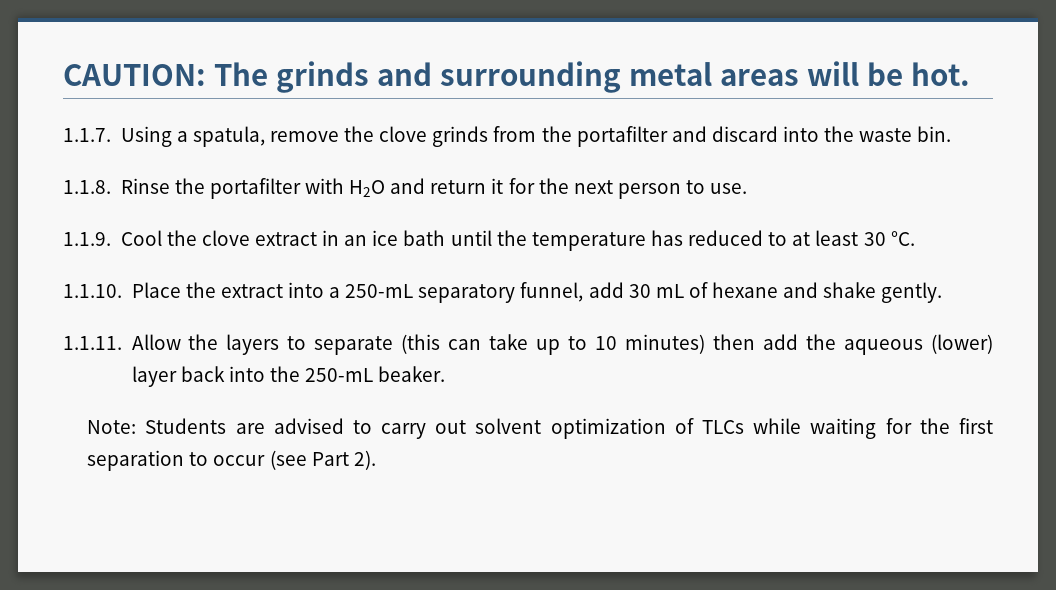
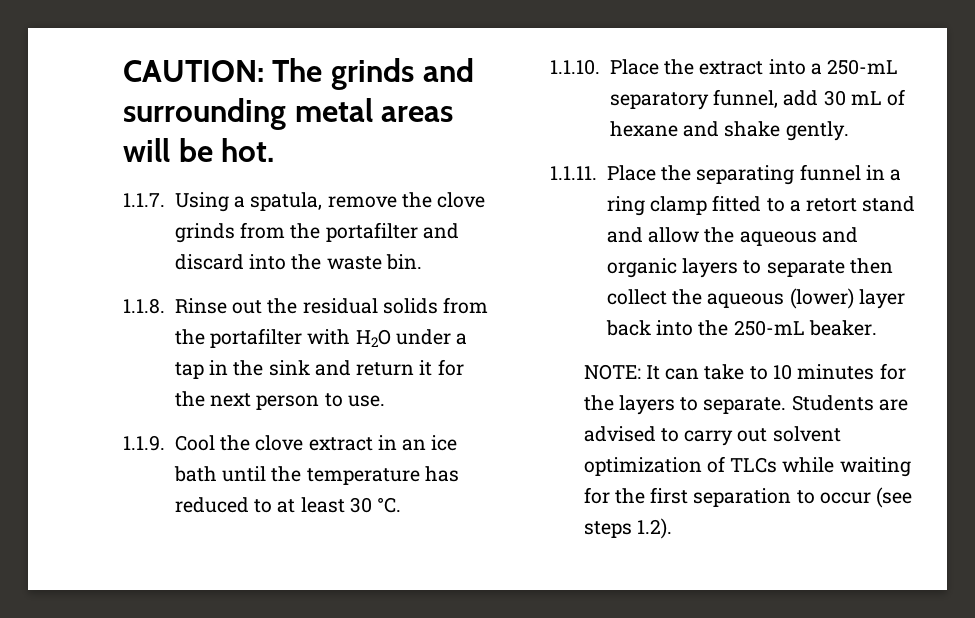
[174,178,386,199] the portafilter with H2O -> [232,297,489,314] [174,328,468,348] [174,360,310,379] out the residual solids from the portafilter with H2O under a tap in the sink
[131,334,799,355] Allow the layers to separate (this can take up to 10 minutes) then add -> [606,164,902,185] [606,195,916,216] [606,227,858,246] [606,258,893,278] [606,289,667,305] Place the separating funnel in a ring clamp fitted to a retort stand and allow the aqueous and organic layers to separate then collect
[87,420,137,434] Note: -> [583,363,906,380] [583,395,787,415] NOTE: It can take to 10 minutes for the layers to separate.
[311,450,376,470] Part 2). -> [583,518,672,539] steps 1.2).

